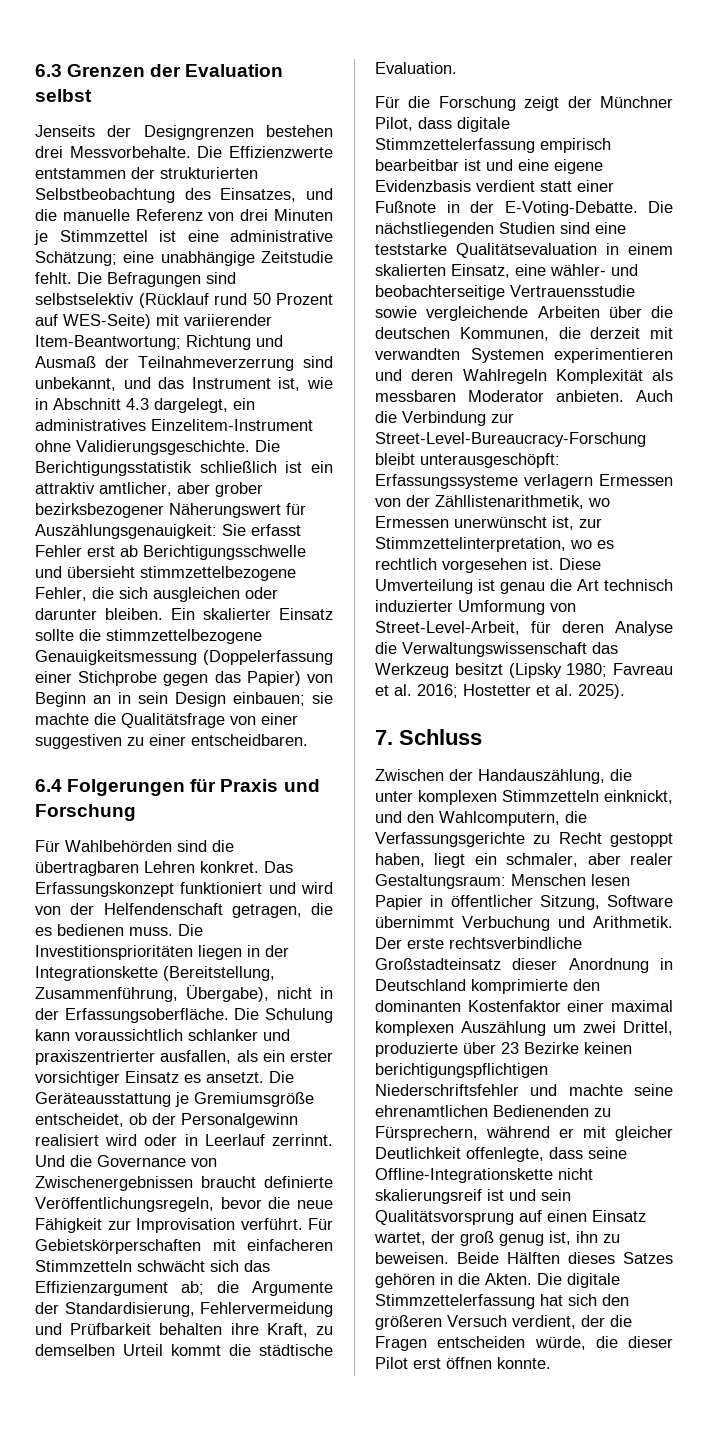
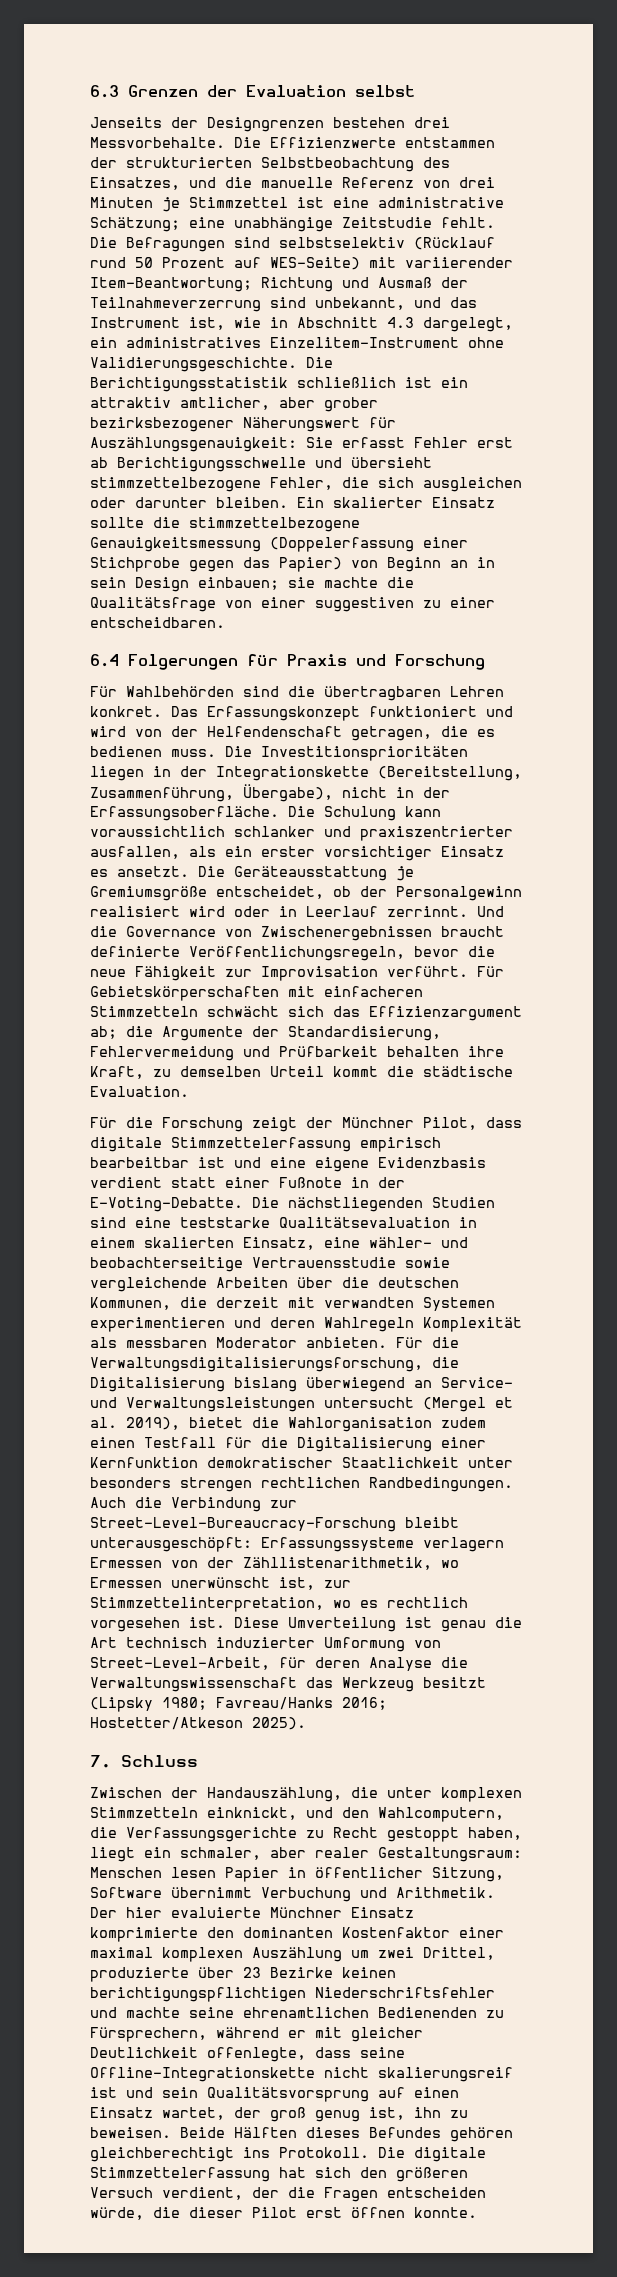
(624, 396) none -> [396,1337,459,1348] [90,1357,459,1372] [90,1377,513,1392] [90,1397,513,1412] [90,1417,486,1432] [90,1437,486,1452] [90,1457,513,1468] [90,1477,513,1492] Für die Verwaltungsdigitalisierungsforschung, die Digitalisierung bislang überwiegend an Service- und Verwaltungsleistungen untersucht (Mergel et al. 2019), bietet die Wahlorganisation zudem einen Testfall für die Digitalisierung einer Kernfunktion demokratischer Staatlichkeit unter besonders strengen rechtlichen Randbedingungen.
[613,663,673,675] [375,684,573,698] Favreau et al. 2016; Hostetter et al. -> [216,1697,387,1710] [90,1717,243,1730] Favreau/Hanks 2016; Hostetter/Atkeson
[407,937,582,949] [375,958,673,973] [375,979,466,991] erste rechtsverbindliche Großstadteinsatz dieser Anordnung in Deutschland -> [126,1907,414,1918] hier evaluierte Münchner Einsatz
[623,1252,673,1264] [375,1273,532,1288] Satzes gehören in die Akten. -> [369,2127,513,2142] [90,2147,369,2162] Befundes gehören gleichberechtigt ins Protokoll.

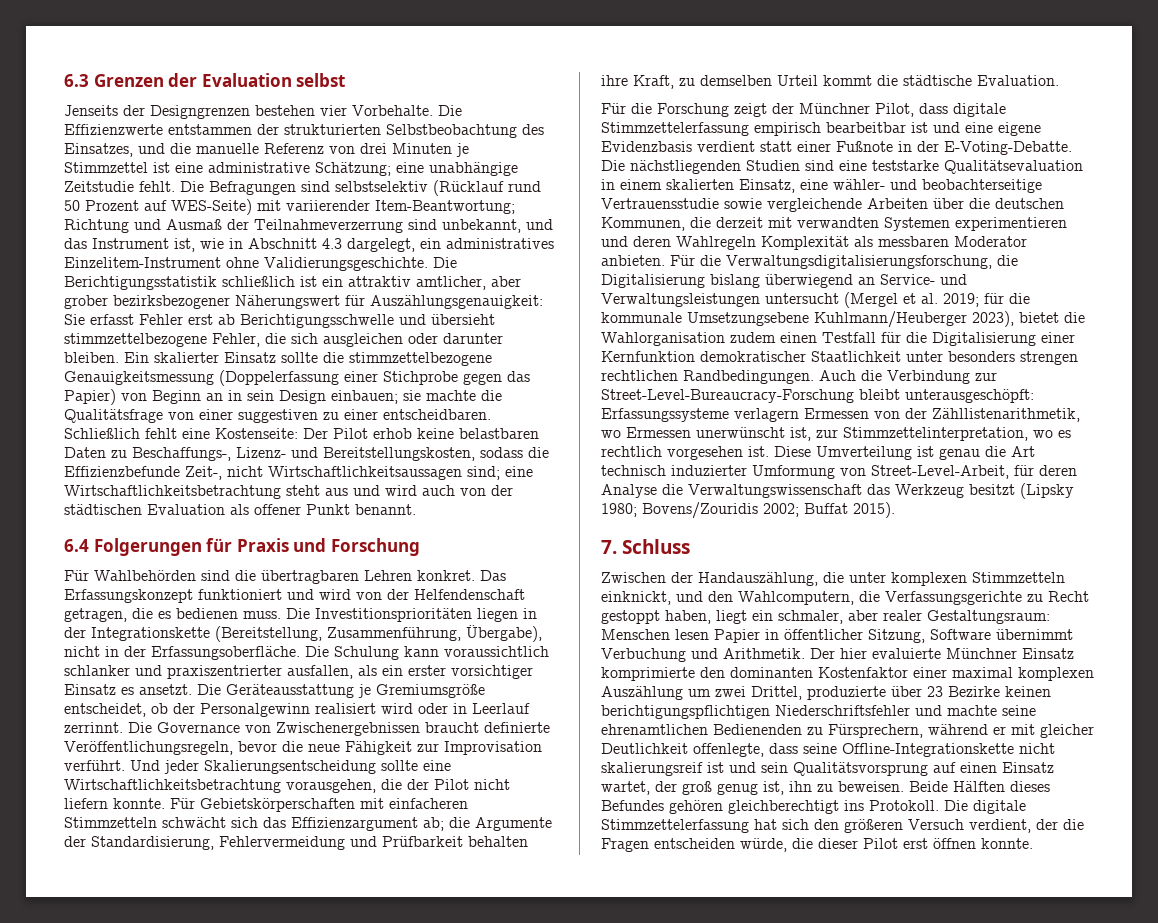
[414,117,450,128] [90,137,225,148] drei Messvorbehalte. -> [320,105,433,116] vier Vorbehalte.
(225, 622) none -> [64,428,539,439] [64,447,549,461] [64,466,533,480] [64,485,513,499] [64,504,416,515] Schließlich fehlt eine Kostenseite: Der Pilot erhob keine belastbaren Daten zu Beschaffungs-, Lizenz- und Bereitstellungskosten, sodass die Effizienzbefunde Zeit-, nicht Wirtschaftlichkeitsaussagen sind; eine Wirtschaftlichkeitsbetrachtung steht aus und wird auch von der städtischen Evaluation als offener Punkt benannt.
[477,906,504,917] [90,926,117,937] Und die -> [128,722,152,733] Die
(468, 971) none -> [130,760,451,774] [64,779,510,793] [64,798,165,809] Und jeder Skalierungsentscheidung sollte eine Wirtschaftlichkeitsbetrachtung vorausgehen, die der Pilot nicht liefern konnte.
[126,1417,180,1430] 2019), -> [943,293,1030,307] [601,311,1014,328] 2019; für die kommunale Umsetzungsebene Kuhlmann/Heuberger 2023),
[216,1697,387,1710] [90,1717,306,1730] Favreau/Hanks 2016; Hostetter/Atkeson 2025). -> [642,502,895,519] Bovens/Zouridis 2002; Buffat 2015).

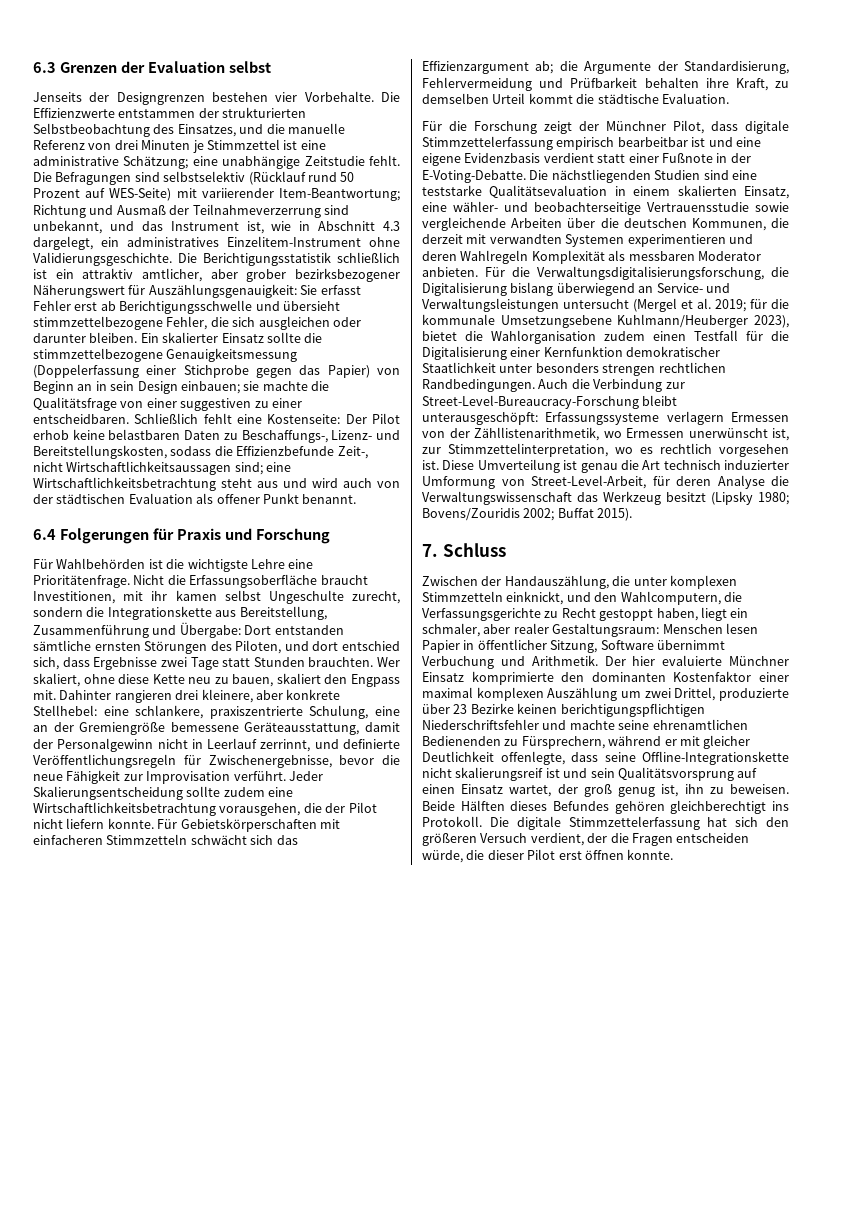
[201,570,506,584] [64,589,525,603] [64,608,537,622] [64,625,542,642] [64,646,549,660] [64,665,533,679] [64,684,485,698] [64,703,530,717] [64,722,550,736] [64,741,233,755] sind die übertragbaren Lehren konkret. Das Erfassungskonzept funktioniert und wird von der Helfendenschaft getragen, die es bedienen muss. Die Investitionsprioritäten liegen in der Integrationskette (Bereitstellung, Zusammenführung, Übergabe), nicht in der Erfassungsoberfläche. Die Schulung kann voraussichtlich schlanker und praxiszentrierter ausfallen, als ein erster vorsichtiger Einsatz es ansetzt. Die Geräteausstattung je Gremiumsgröße entscheidet, ob der Personalgewinn realisiert wird oder in Leerlauf zerrinnt. Die Governance von Zwischenergebnissen braucht definierte Veröffentlichungsregeln, -> [148,559,314,572] [33,574,368,588] [33,590,400,604] [33,606,327,620] [33,622,344,638] [33,640,400,654] [33,657,400,670] [33,673,400,687] [33,689,341,703] [33,705,400,719] [33,722,400,735] [33,738,400,752] [33,754,332,768] ist die wichtigste Lehre eine Prioritätenfrage. Nicht die Erfassungsoberfläche braucht Investitionen, mit ihr kamen selbst Ungeschulte zurecht, sondern die Integrationskette aus Bereitstellung, Zusammenführung und Übergabe: Dort entstanden sämtliche ernsten Störungen des Piloten, und dort entschied sich, dass Ergebnisse zwei Tage statt Stunden brauchten. Wer skaliert, ohne diese Kette neu zu bauen, skaliert den Engpass mit. Dahinter rangieren drei kleinere, aber konkrete Stellhebel: eine schlankere, praxiszentrierte Schulung, eine an der Gremiengröße bemessene Geräteausstattung, damit der Personalgewinn nicht in Leerlauf zerrinnt, und definierte Veröffentlichungsregeln für Zwischenergebnisse,
[130,760,199,774] Und jeder -> [288,771,323,781] Jeder
(418, 765) none -> [223,787,265,797] zudem

